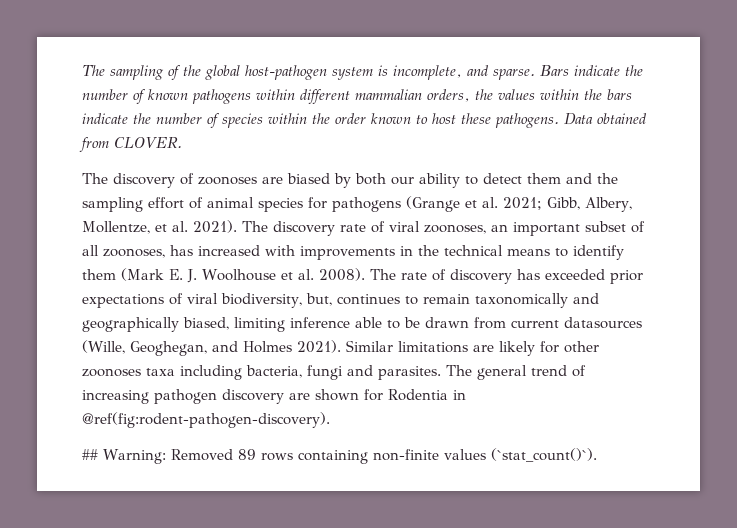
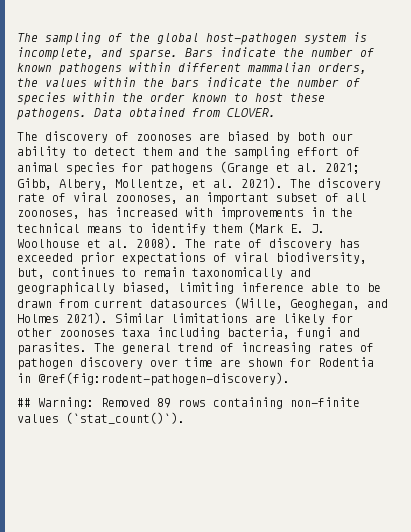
[154,389,284,404] pathogen discovery -> [318,343,374,352] [17,357,213,370] rates of pathogen discovery over time

